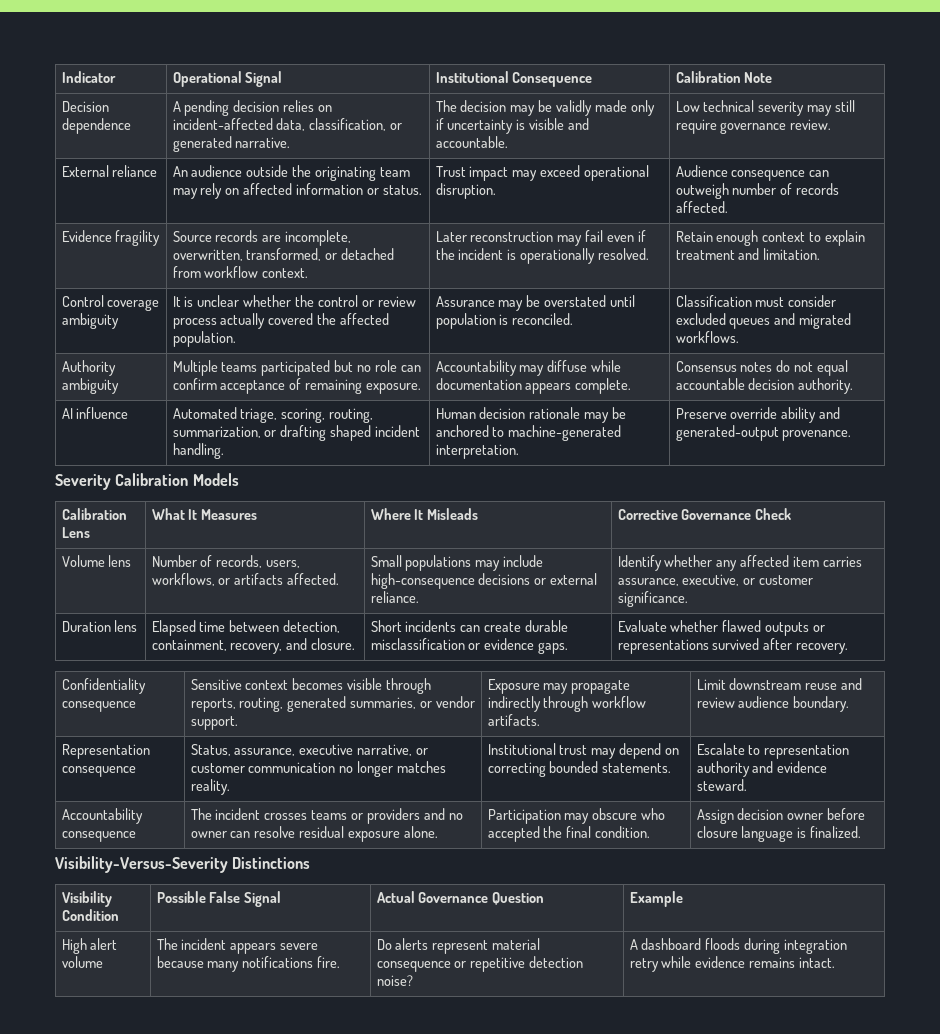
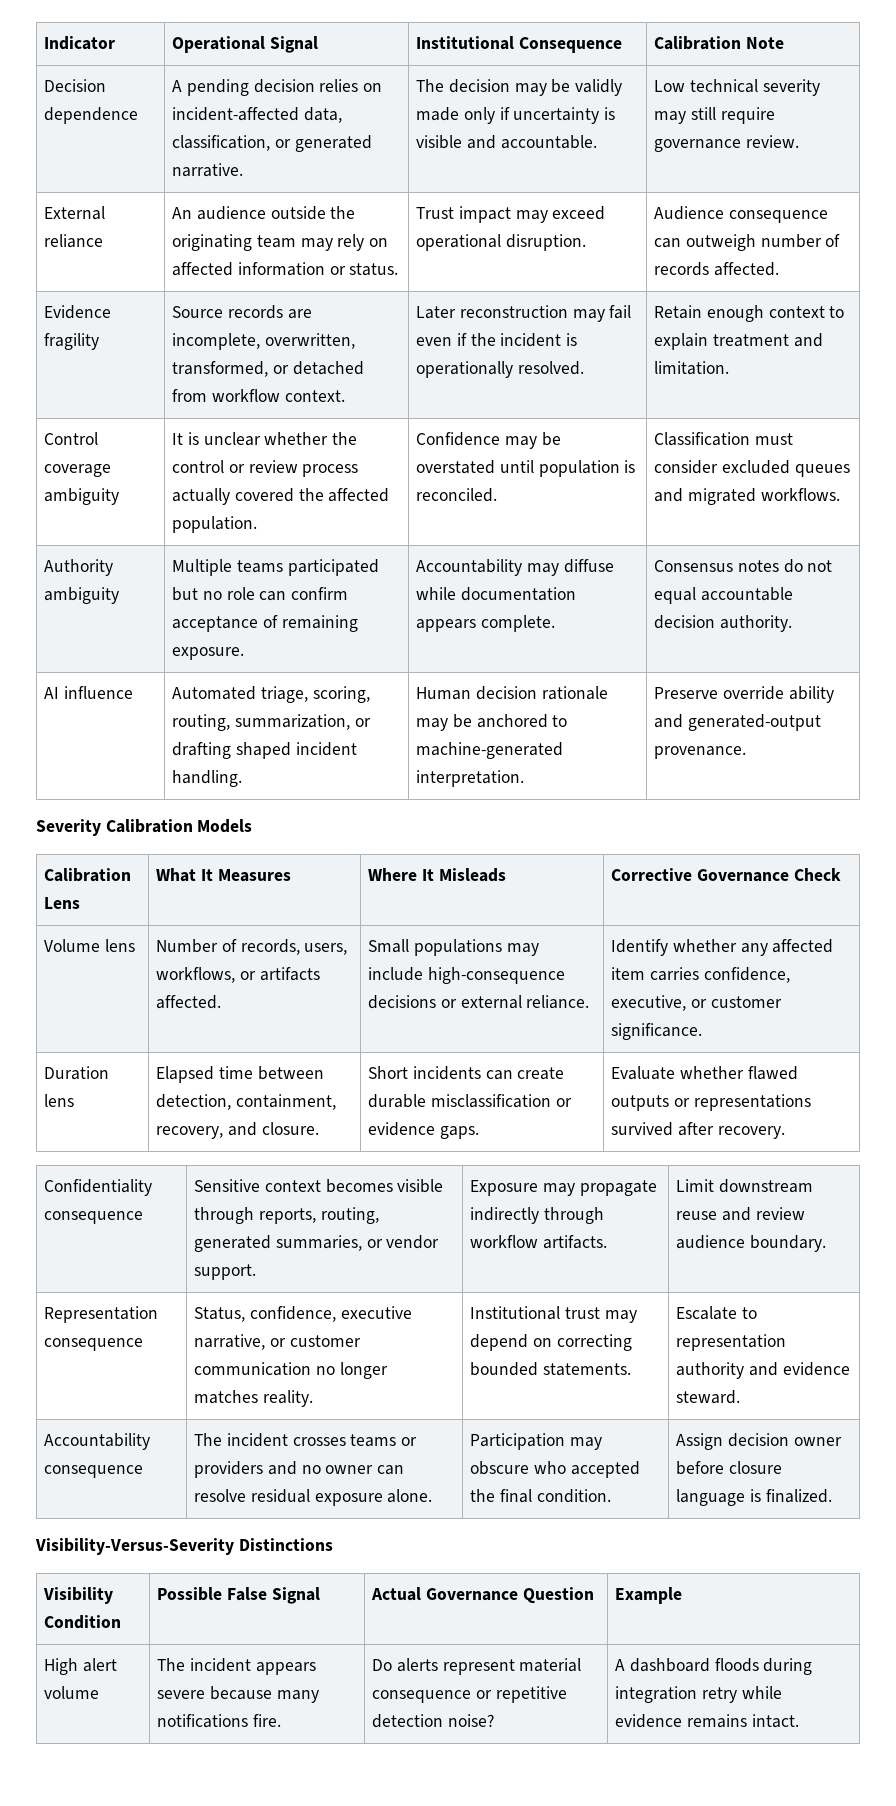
[435,296,495,307] Assurance -> [416,432,501,446] Confidence
[617,578,679,586] assurance, -> [703,967,790,983] confidence,
[234,748,296,756] assurance, -> [249,1306,336,1322] confidence,

